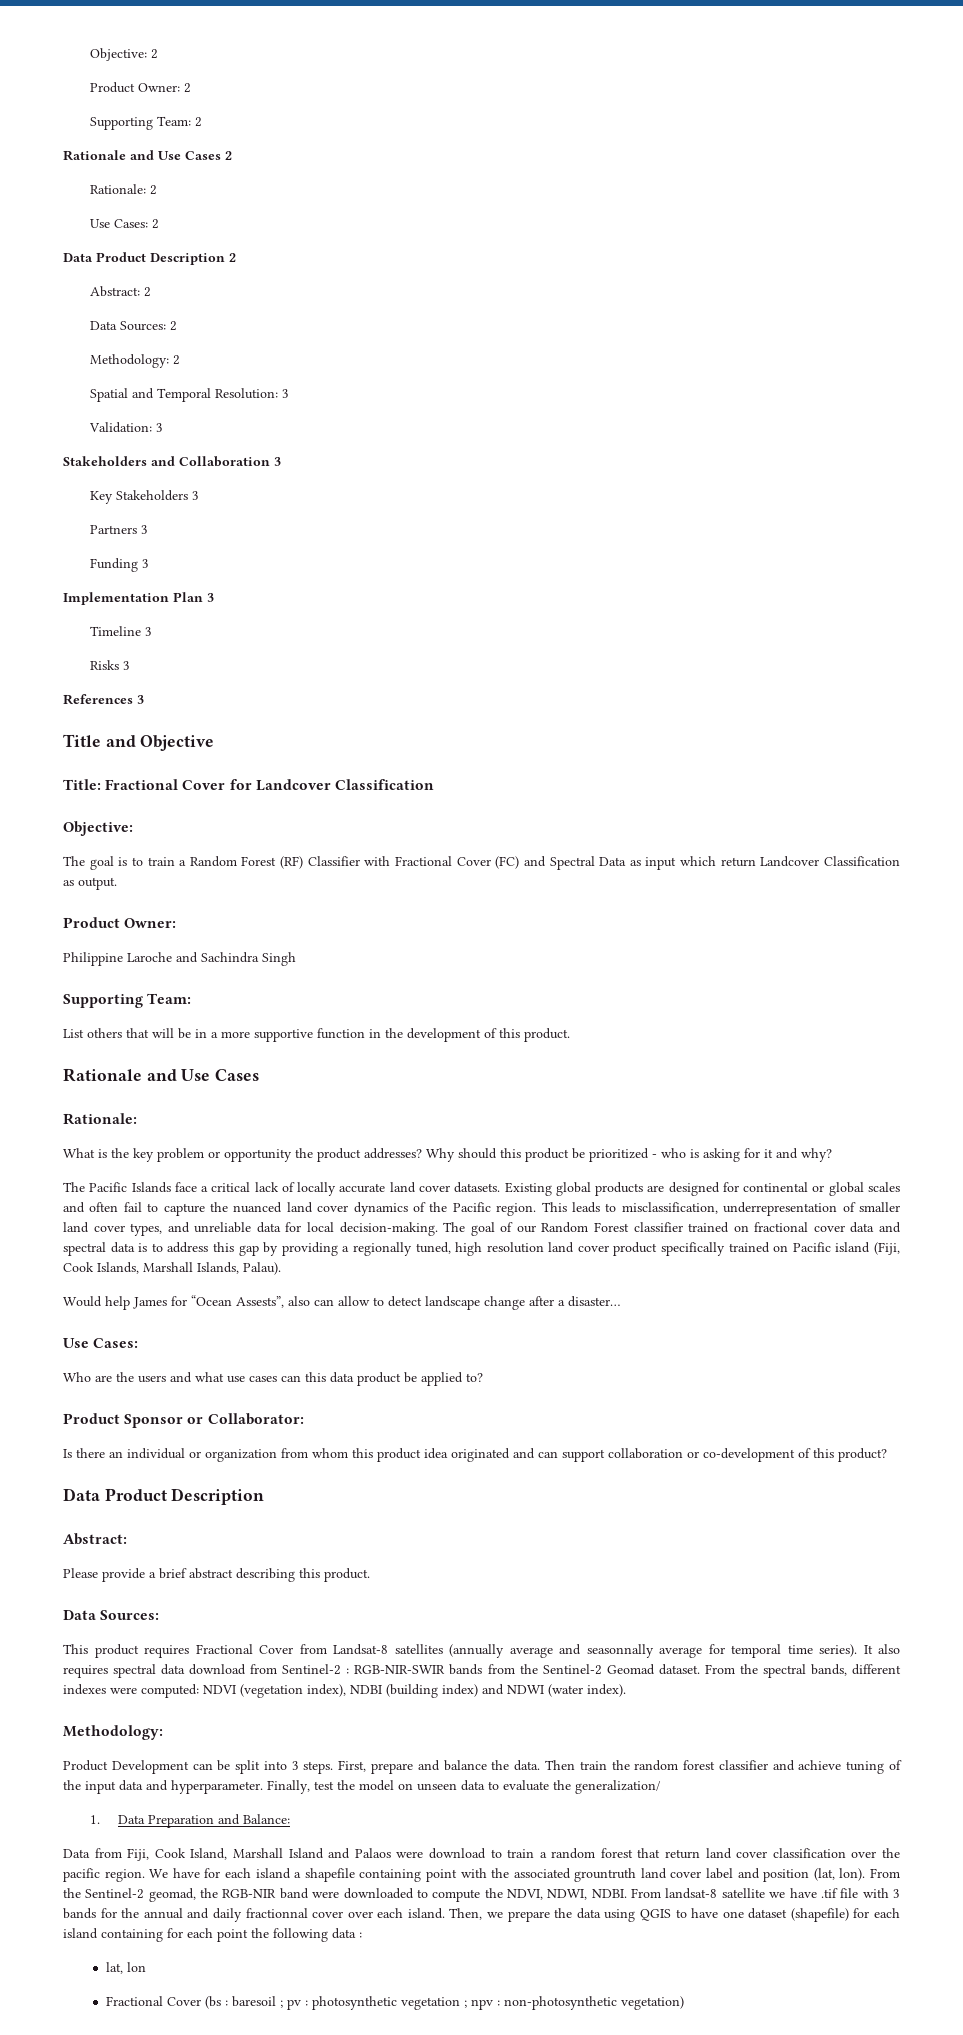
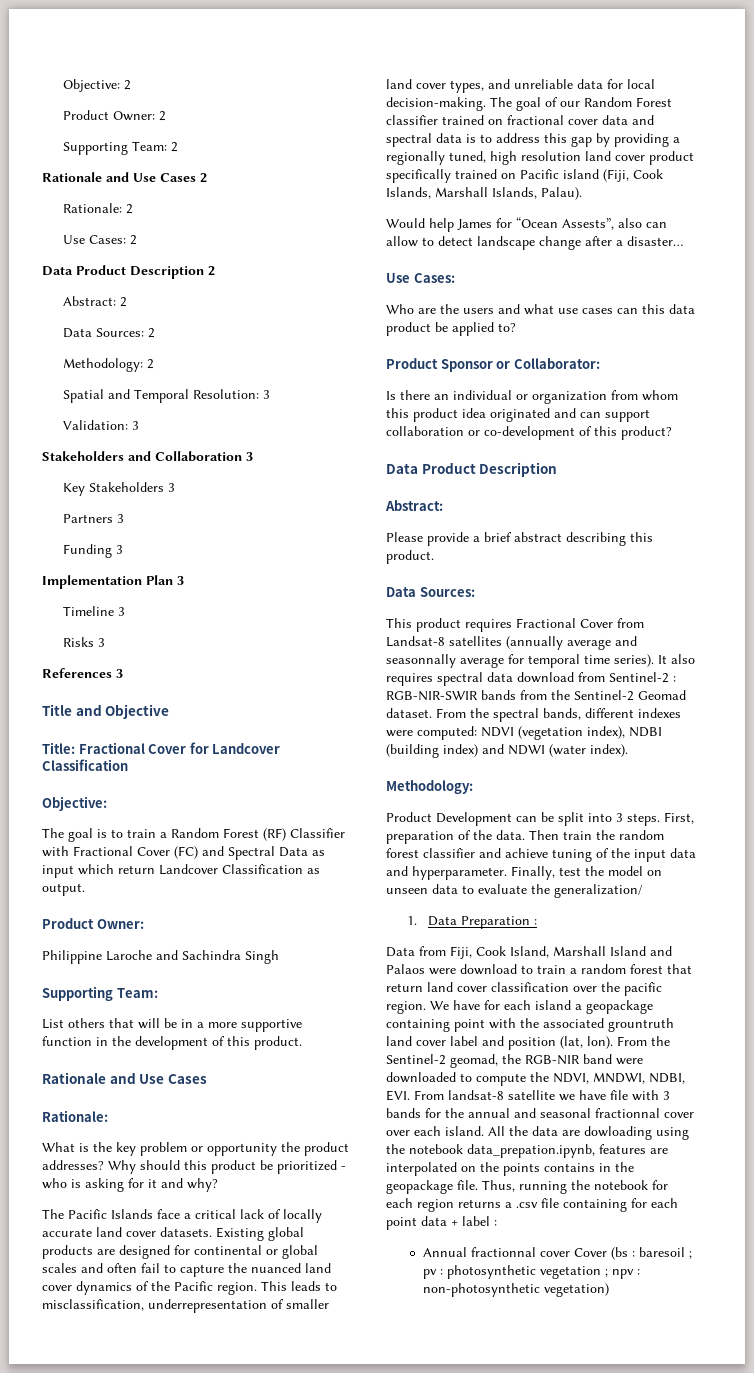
[371,1760,487,1774] prepare and balance -> [386,830,471,844] preparation of
[217,1814,290,1825] and Balance: -> [534,919,538,925] :
[304,1868,355,1882] shapefile -> [586,1000,653,1014] geopackage
[547,1889,627,1900] NDWI, NDBI. -> [593,1072,685,1084] [386,1090,410,1101] MNDWI, NDBI, EVI.
[820,1888,838,1898] .tif -> (606, 1095) none
[212,1908,242,1922] daily -> [540,1108,591,1118] seasonal
[449,1908,901,1922] [63,1928,362,1942] [105,1962,146,1974] [105,1996,163,2006] Then, we prepare the data using QGIS to have one dataset (shapefile) for each island containing for each point the following data : // lat, lon // Fractional -> [488,1126,689,1140] [386,1144,668,1158] [386,1162,634,1176] [386,1180,668,1194] [386,1198,678,1212] [386,1216,497,1230] [422,1247,570,1257] All the data are dowloading using the notebook data_prepation.ipynb, features are interpolated on the points contains in the geopackage file. Thus, running the notebook for each region returns a .csv file containing for each point data + label : // Annual fractionnal cover

